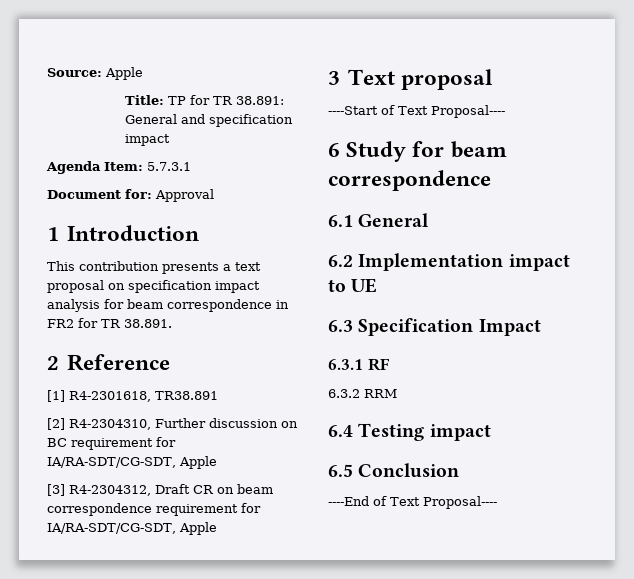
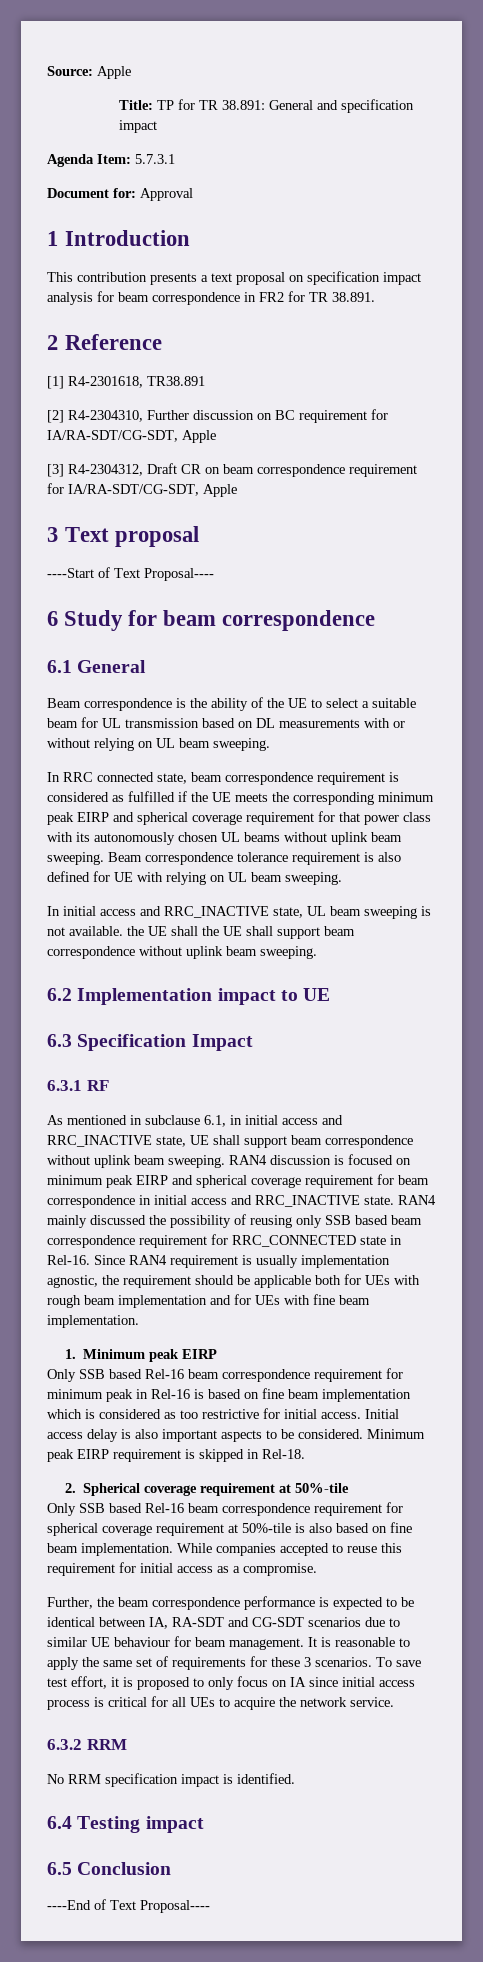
(430, 220) none -> [47,697,416,711] [47,717,405,728] [47,738,270,751] [47,772,399,785] [47,791,434,805] [47,811,431,825] [47,832,402,845] [47,852,401,865] [47,871,342,885] [47,906,431,919] [47,926,355,939] [47,946,317,959] // Beam correspondence is the ability of the UE to select a suitable beam for UL transmission based on DL measurements with or without relying on UL beam sweeping. // In RRC connected state, beam correspondence requirement is considered as fulfilled if the UE meets the corresponding minimum peak EIRP and spherical coverage requirement for that power class with its autonomously chosen UL beams without uplink beam sweeping. Beam correspondence tolerance requirement is also defined for UE with relying on UL beam sweeping. // In initial access and RRC_INACTIVE state, UL beam sweeping is not available. the UE shall the UE shall support beam correspondence without uplink beam sweeping.
[328,389,397,398] 6.3.2 RRM -> [47,1115,343,1127] [47,1135,413,1148] [47,1154,411,1168] [47,1174,429,1188] [47,1195,436,1208] [47,1214,422,1228] [47,1234,402,1248] [47,1255,390,1268] [47,1274,420,1288] [47,1294,370,1308] [47,1315,139,1328] [64,1349,218,1362] [47,1368,403,1382] [47,1388,411,1402] [47,1408,399,1419] [47,1429,425,1442] [47,1449,305,1462] [64,1483,350,1496] [47,1502,403,1516] [47,1522,412,1536] [47,1543,402,1556] [47,1562,317,1576] [47,1596,414,1610] [47,1617,400,1629] [47,1636,410,1650] [47,1656,421,1670] [47,1676,415,1690] [47,1696,394,1710] [47,1739,127,1750] [47,1773,295,1787] As mentioned in subclause 6.1, in initial access and RRC_INACTIVE state, UE shall support beam correspondence without uplink beam sweeping. RAN4 discussion is focused on minimum peak EIRP and spherical coverage requirement for beam correspondence in initial access and RRC_INACTIVE state. RAN4 mainly discussed the possibility of reusing only SSB based beam correspondence requirement for RRC_CONNECTED state in Rel-16. Since RAN4 requirement is usually implementation agnostic, the requirement should be applicable both for UEs with rough beam implementation and for UEs with fine beam implementation. // 1. Minimum peak EIRP // Only SSB based Rel-16 beam correspondence requirement for minimum peak in Rel-16 is based on fine beam implementation which is considered as too restrictive for initial access. Initial access delay is also important aspects to be considered. Minimum peak EIRP requirement is skipped in Rel-18. // 2. Spherical coverage requirement at 50%-tile // Only SSB based Rel-16 beam correspondence requirement for spherical coverage requirement at 50%-tile is also based on fine beam implementation. While companies accepted to reuse this requirement for initial access as a compromise. // Further, the beam correspondence performance is expected to be identical between IA, RA-SDT and CG-SDT scenarios due to similar UE behaviour for beam management. It is reasonable to apply the same set of requirements for these 3 scenarios. To save test effort, it is proposed to only focus on IA since initial access process is critical for all UEs to acquire the network service. // 6.3.2 RRM // No RRM specification impact is identified.

